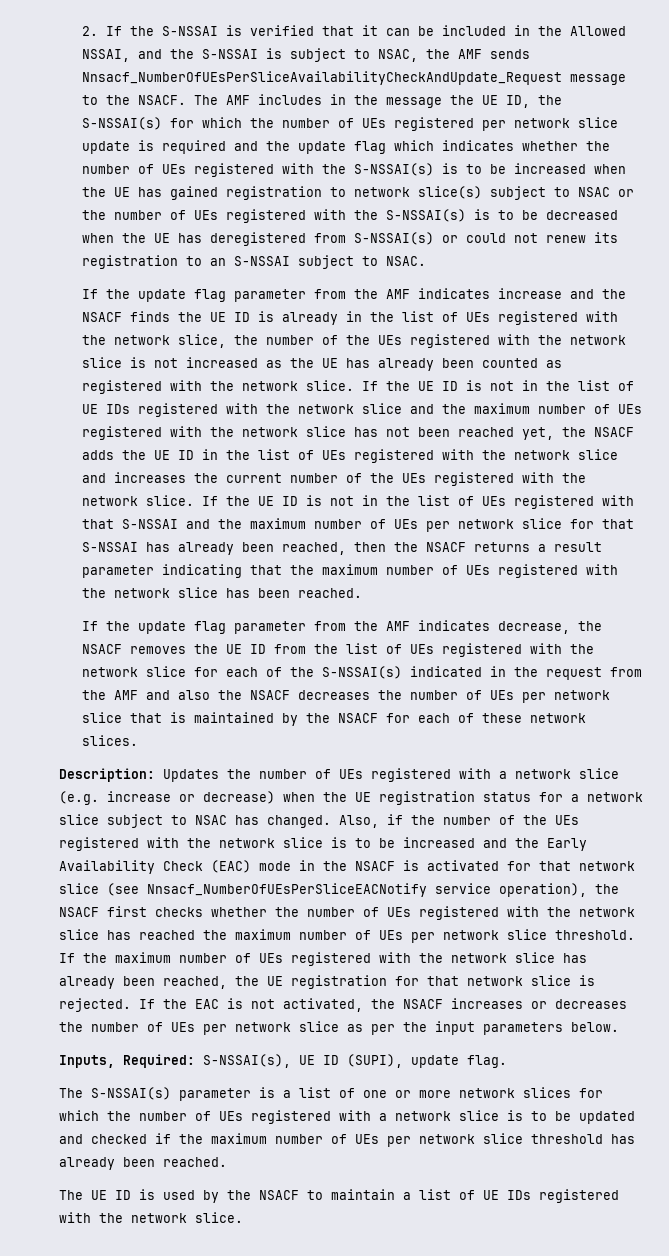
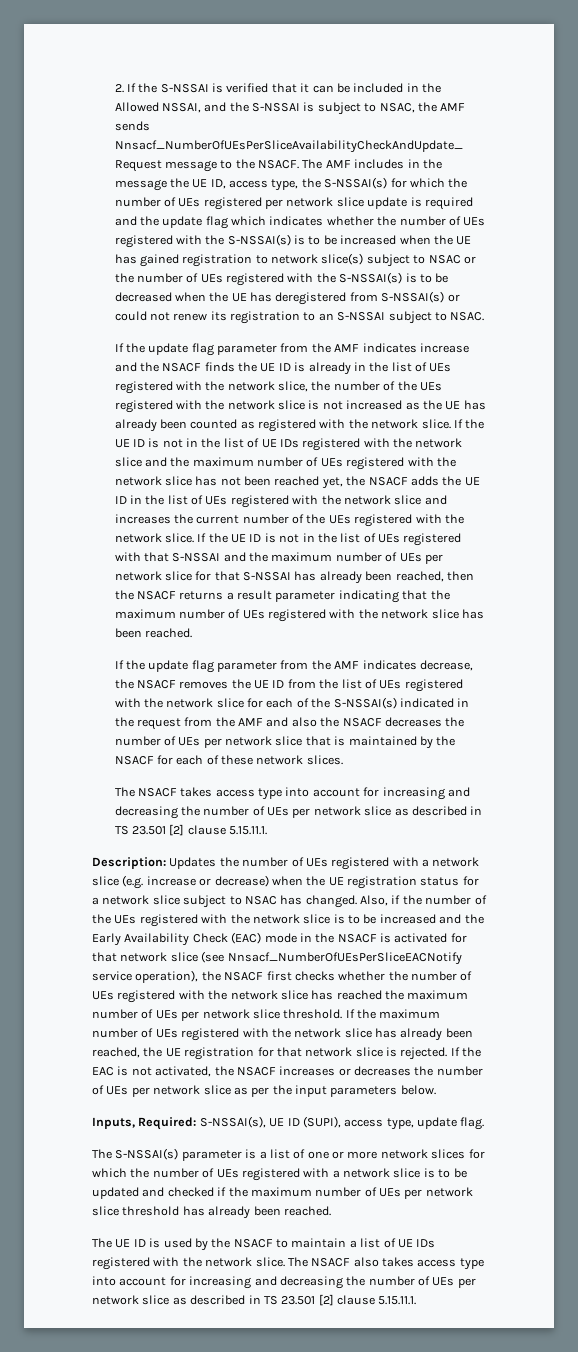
(531, 101) none -> [228,179,299,191] access type,
(139, 740) none -> [114,787,470,800] [114,806,483,819] [114,824,267,836] // The NSACF takes access type into account for increasing and decreasing the number of UEs per network slice as described in TS 23.501 [2] clause 5.15.11.1.
(403, 1061) none -> [344,1118,414,1130] access type,
(243, 1217) none -> [287,1257,484,1270] [92,1276,476,1289] [92,1294,417,1306] The NSACF also takes access type into account for increasing and decreasing the number of UEs per network slice as described in TS 23.501 [2] clause 5.15.11.1.

